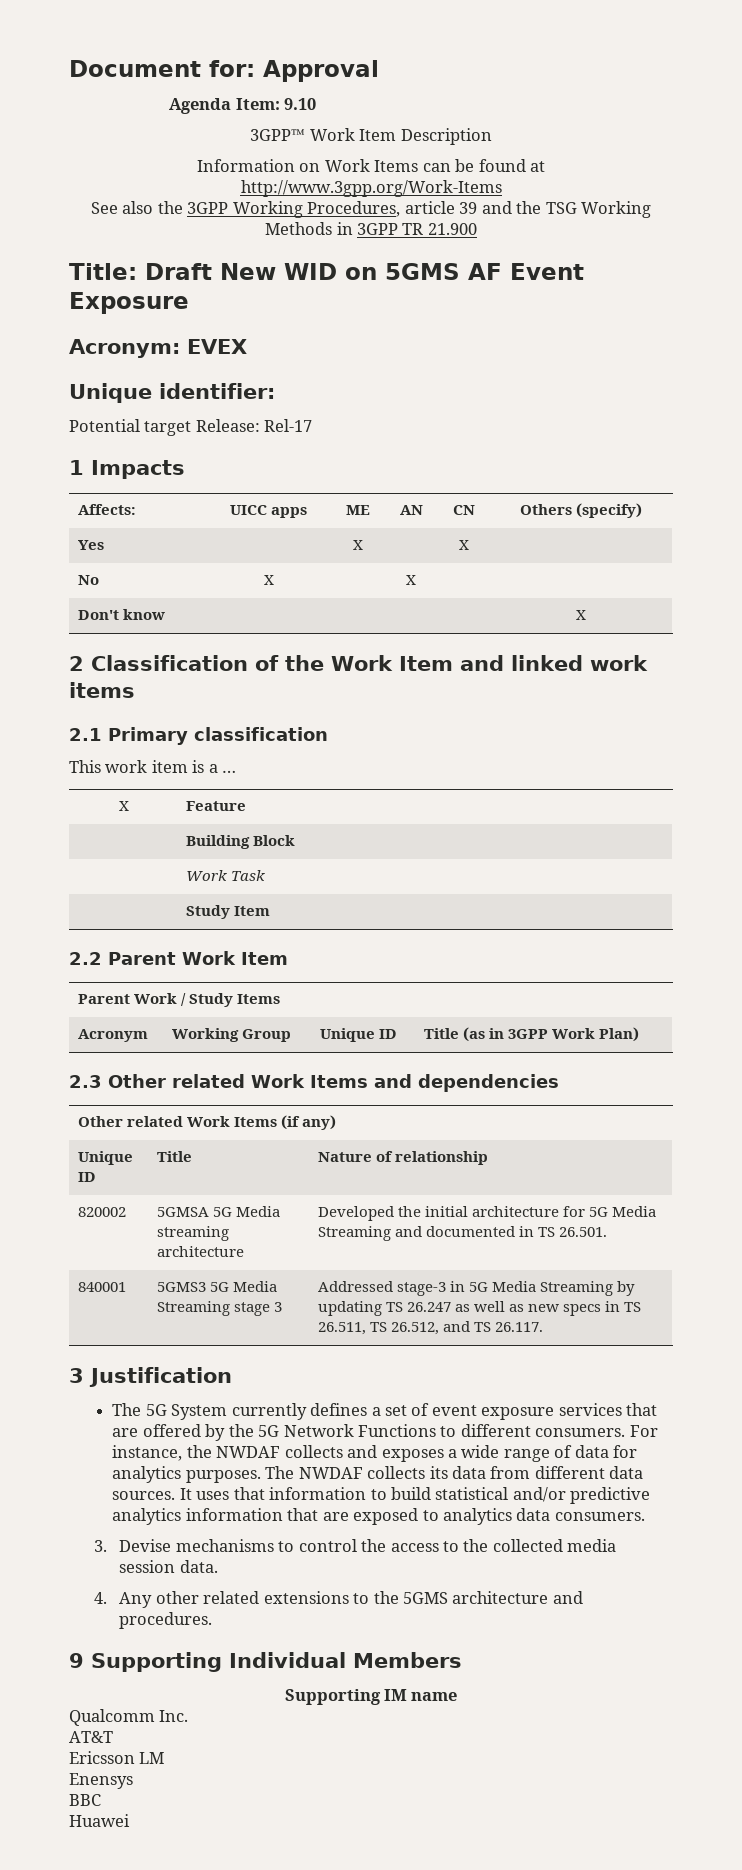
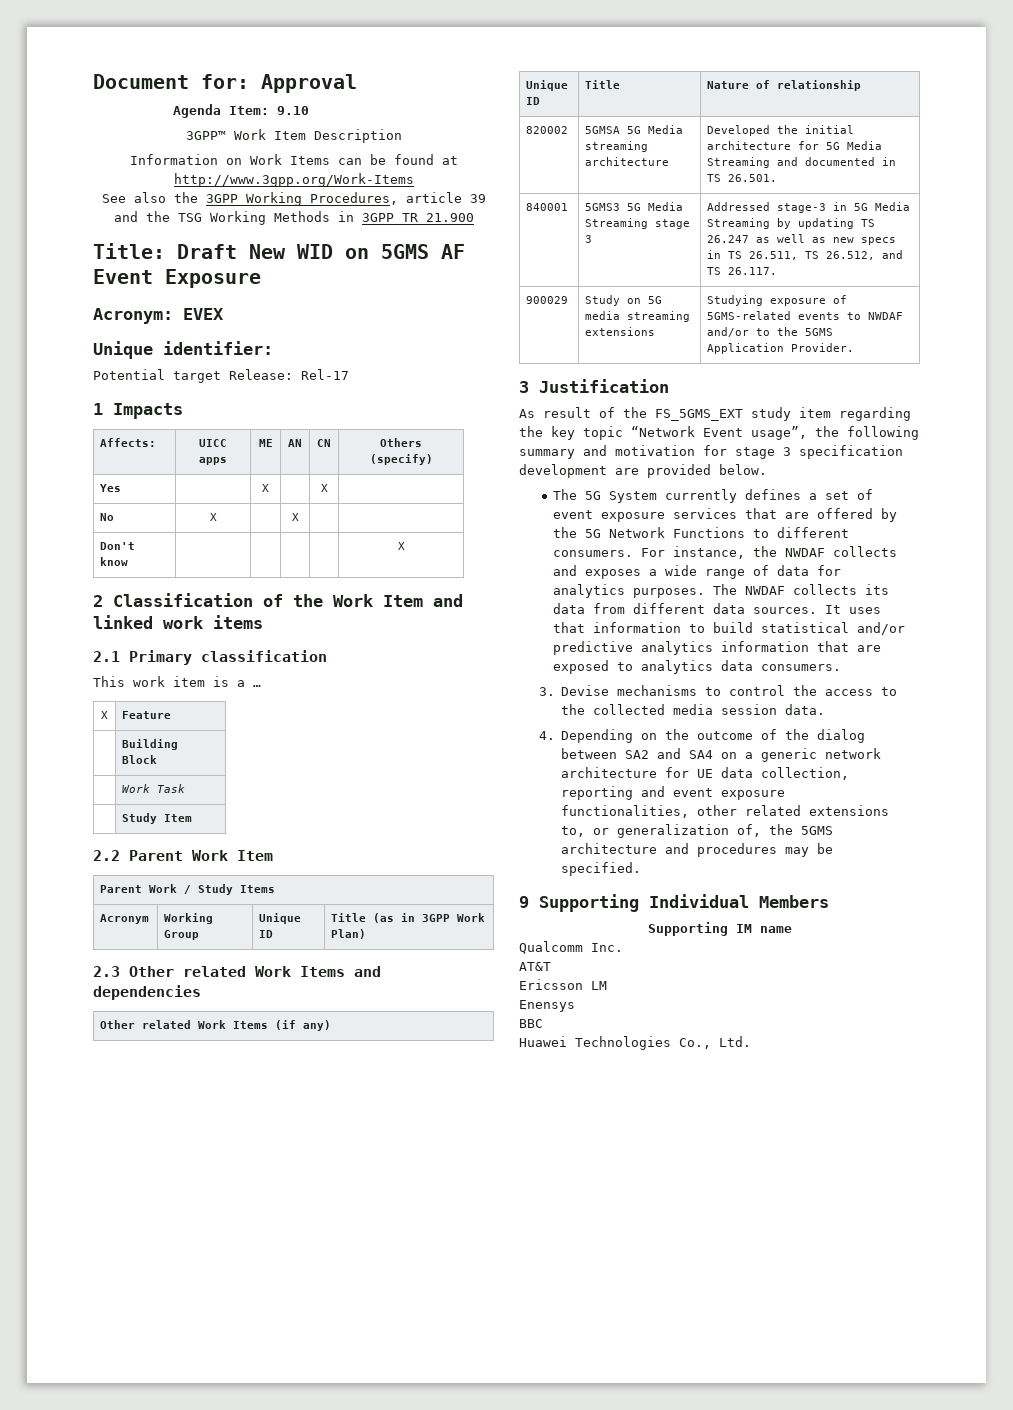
[69,1367,232,1387] // 3 Justification -> [526,296,569,304] [585,295,663,306] [585,311,691,322] [585,327,656,336] [707,295,848,306] [707,311,904,320] [707,327,834,337] [707,343,855,354] [519,379,669,393] [519,407,911,421] [519,426,919,440] [519,445,903,459] [519,464,767,478] // 900029 | Study on 5G media streaming extensions | Studying exposure of 5GMS-related events to NWDAF and/or to the 5GMS Application Provider. // 3 Justification // As result of the FS_5GMS_EXT study item regarding the key topic “Network Event usage”, the following summary and motivation for stage 3 specification development are provided below.
[119,1591,583,1608] [119,1612,213,1629] Any other related extensions to the 5GMS architecture and procedures. -> [561,729,866,743] [561,748,882,762] [561,767,850,780] [561,786,786,800] [561,805,890,818] [561,824,834,838] [561,843,834,857] [561,862,642,876] Depending on the outcome of the dialog between SA2 and SA4 on a generic network architecture for UE data collection, reporting and event exposure functionalities, other related extensions to, or generalization of, the 5GMS architecture and procedures may be specified.
(130, 1820) none -> [575,1036,751,1050] Technologies Co., Ltd.

